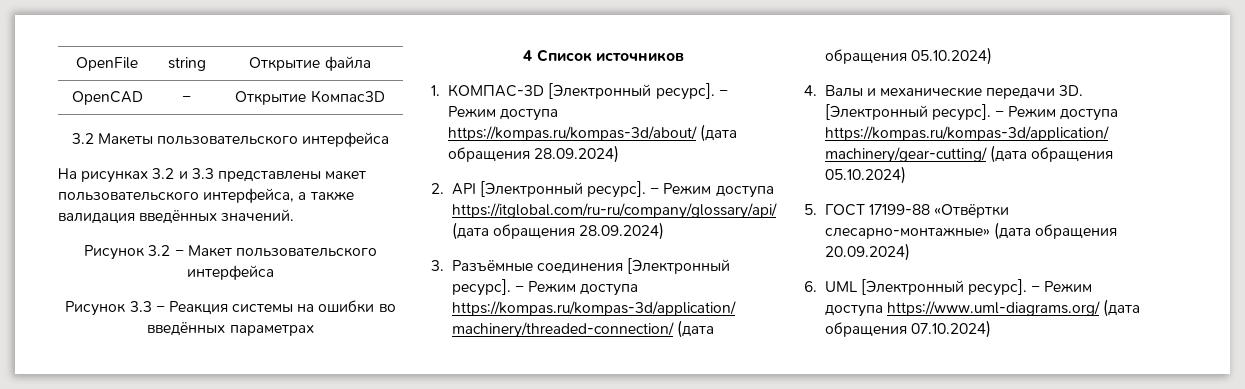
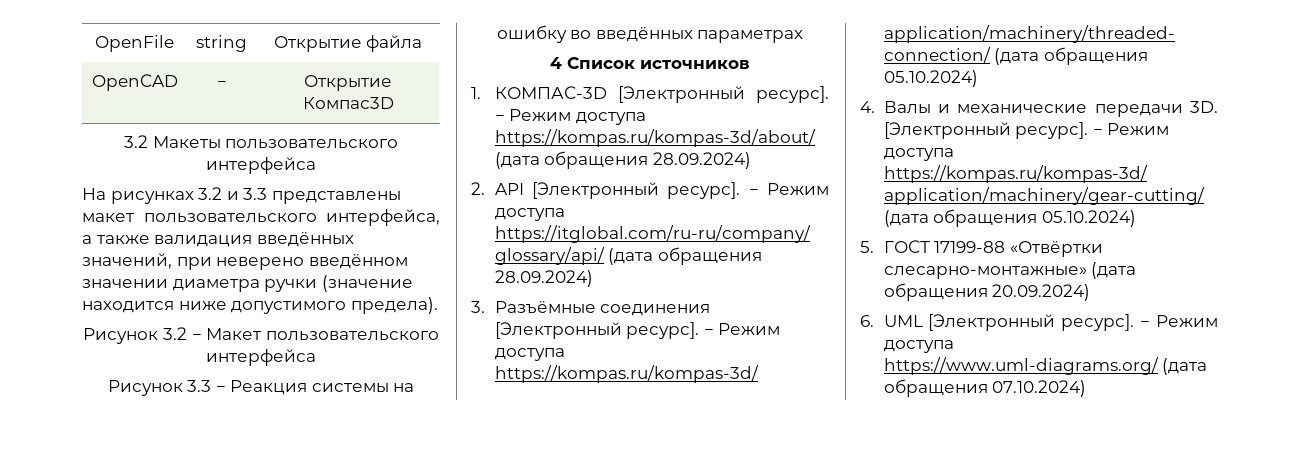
[221,209,295,221] значений. -> [82,253,408,270] [82,275,413,292] [82,297,438,314] значений, при неверено введённом значении диаметра ручки (значение находится ниже допустимого предела).
[318,300,375,313] ошибки -> [496,25,567,43] ошибку

